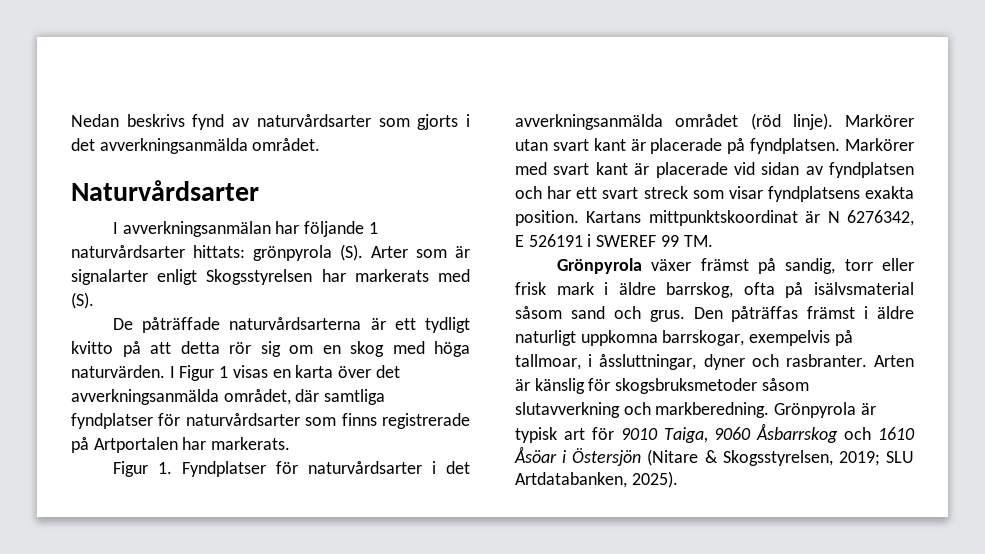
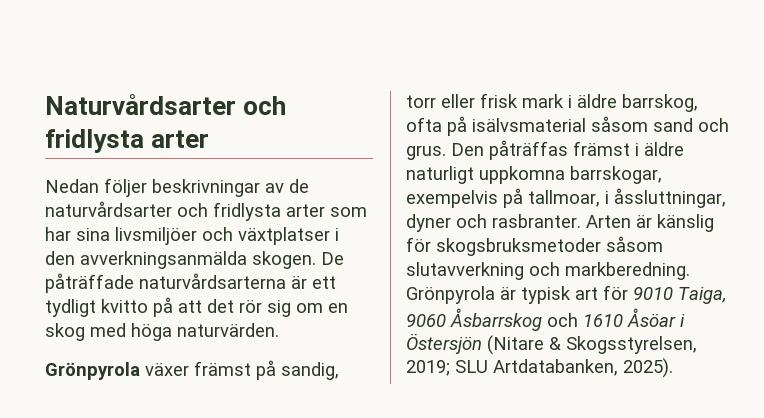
[71,114,471,130] [71,138,321,154] [71,180,259,201] [112,221,378,237] [71,244,470,261] [71,269,470,285] [71,292,94,309] Nedan beskrivs fynd av naturvårdsarter som gjorts i det avverkningsanmälda området. // Naturvårdsarter // I avverkningsanmälan har följande 1 naturvårdsarter hittats: grönpyrola (S). Arter som är signalarter enligt Skogsstyrelsen har markerats med (S). // -> [45,94,287,115] [45,129,210,153] [45,178,309,197] [45,201,367,221] [45,227,339,245] [45,251,316,269] Naturvårdsarter och fridlysta arter // Nedan följer beskrivningar av de naturvårdsarter och fridlysta arter som har sina livsmiljöer och växtplatser i den avverkningsanmälda skogen.
[180,341,220,354] detta -> [207,299,234,313] det
[169,365,400,381] [71,389,386,405] [71,413,470,429] [71,437,291,453] [112,461,470,477] [515,113,914,130] [515,138,914,154] [515,162,914,178] [515,186,914,202] [515,210,914,226] [515,234,713,247] I Figur 1 visas en karta över det avverkningsanmälda området, där samtliga fyndplatser för naturvårdsarter som finns registrerade på Artportalen har markerats. // Figur 1. Fyndplatser för naturvårdsarter i det avverkningsanmälda området (röd linje). Markörer utan svart kant är placerade på fyndplatsen. Markörer med svart kant är placerade vid sidan av fyndplatsen och har ett svart streck som visar fyndplatsens exakta position. Kartans mittpunktskoordinat är N 6276342, E 526191 i SWEREF 99 TM. -> (279, 330) none

